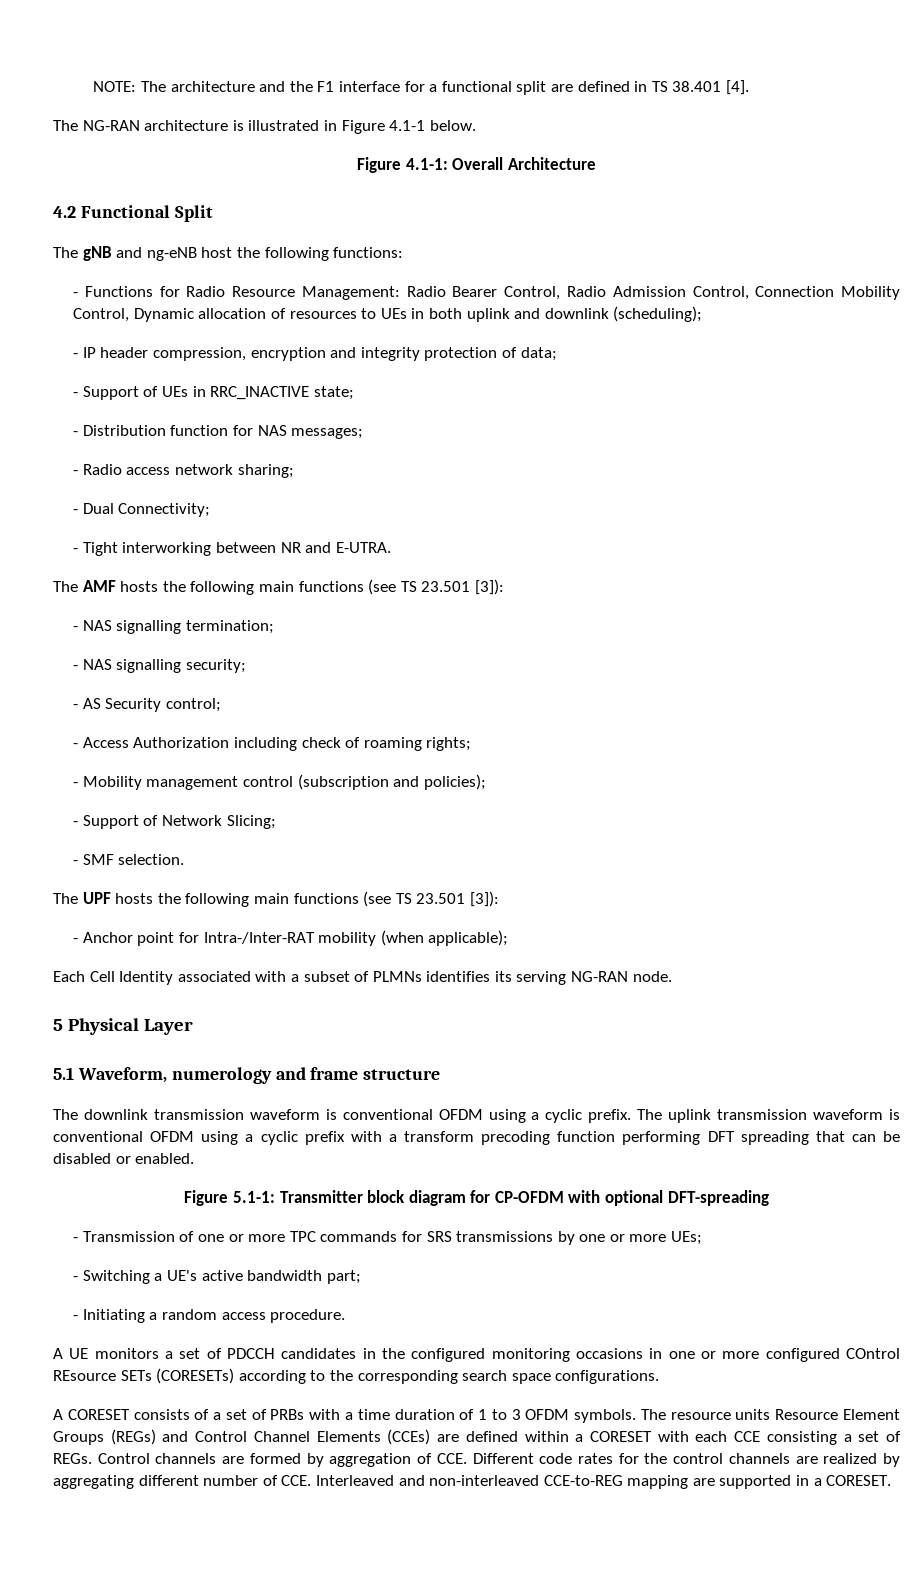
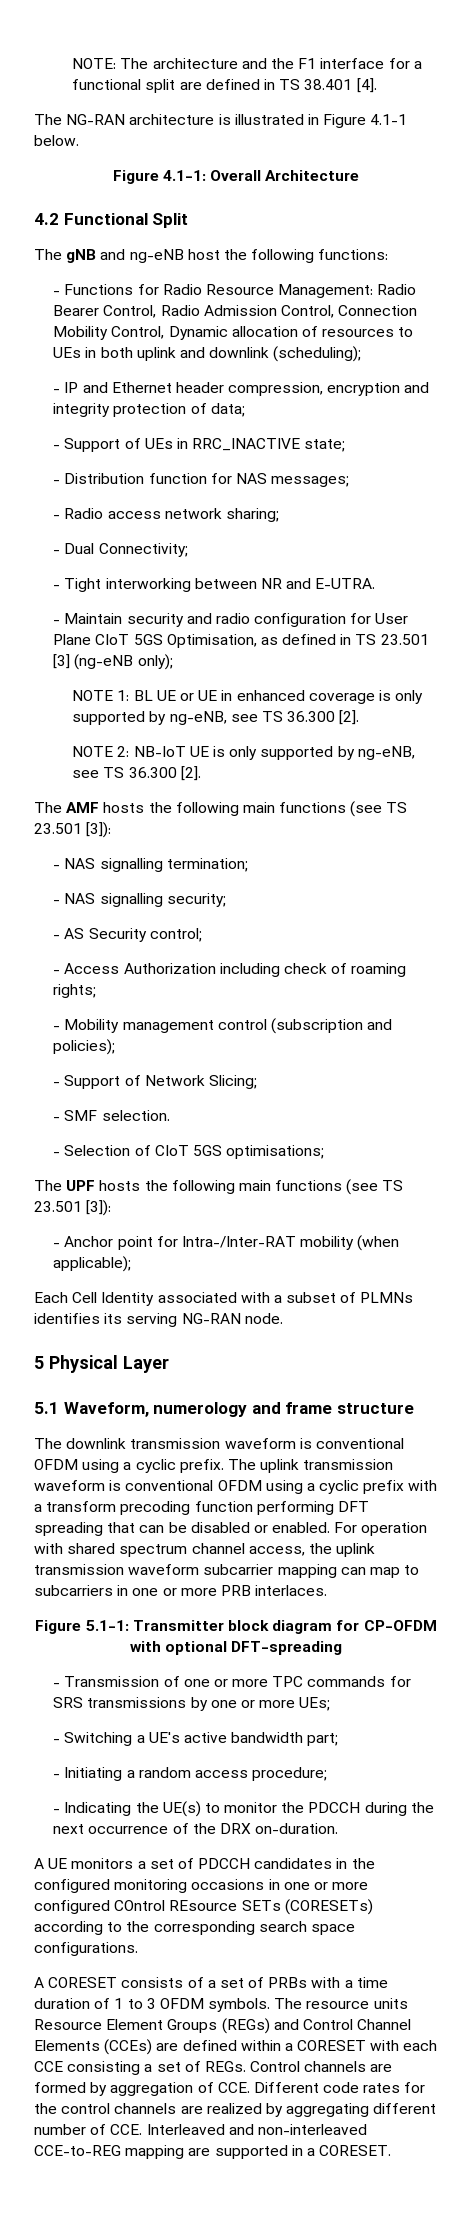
(96, 352) none -> [82,382,172,393] and Ethernet
(391, 547) none -> [53,613,409,627] [53,634,429,648] [53,654,173,670] [72,690,424,704] [72,710,360,725] [72,746,415,760] [72,766,201,781] // - Maintain security and radio configuration for User Plane CIoT 5GS Optimisation, as defined in TS 23.501 [3] (ng-eNB only); // NOTE 1: BL UE or UE in enhanced coverage is only supported by ng-eNB, see TS 36.300 [2]. // NOTE 2: NB-IoT UE is only supported by ng-eNB, see TS 36.300 [2].
(185, 859) none -> [53,1145,325,1159] // - Selection of CIoT 5GS optimisations;
(195, 1158) none -> [334,1522,428,1536] [34,1543,376,1557] [34,1564,420,1578] [34,1585,328,1596] For operation with shared spectrum channel access, the uplink transmission waveform subcarrier mapping can map to subcarriers in one or more PRB interlaces.
[270,1309,346,1323] procedure. -> [252,1767,328,1781] [53,1801,434,1817] [53,1823,339,1834] procedure; // - Indicating the UE(s) to monitor the PDCCH during the next occurrence of the DRX on-duration.

